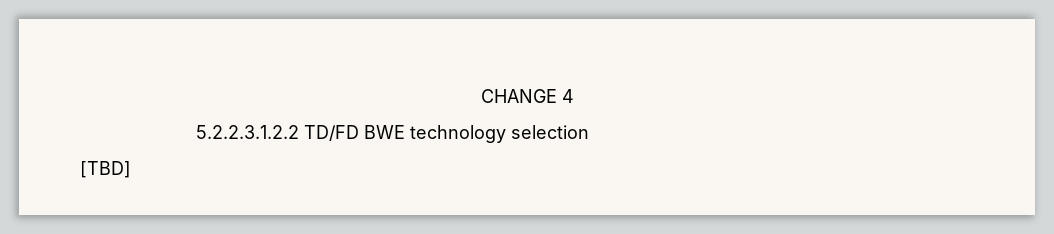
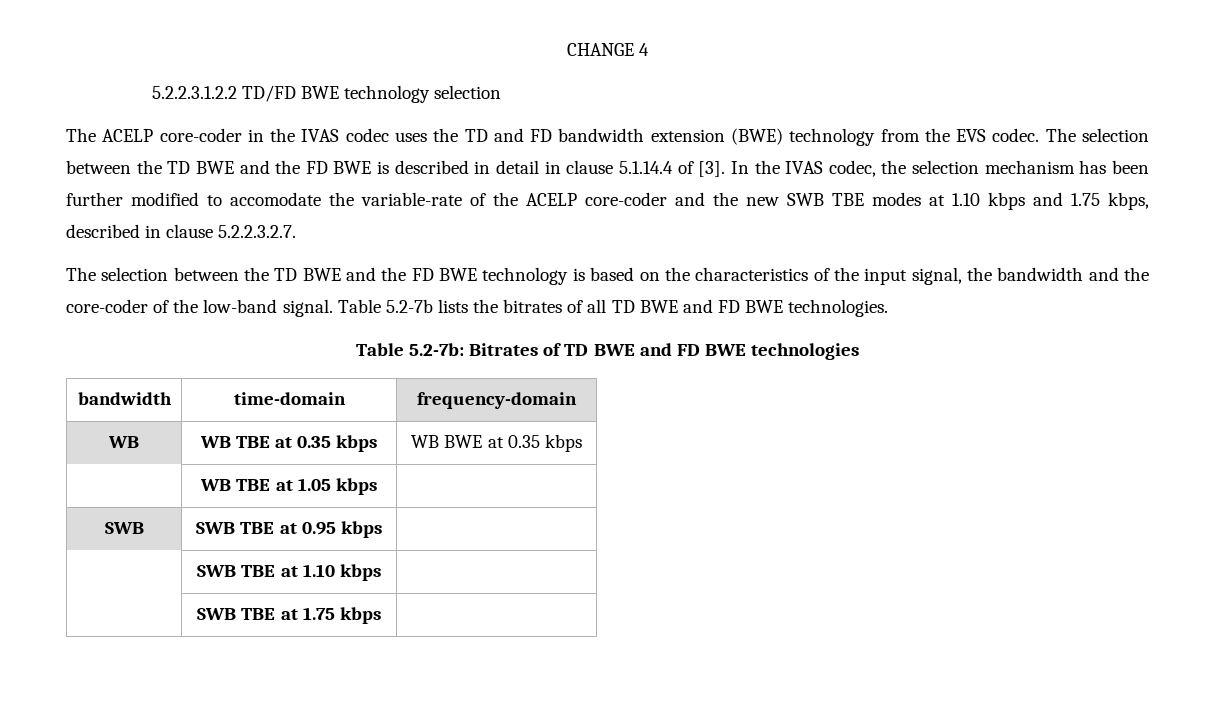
[80,161,131,178] [TBD] -> [66,128,1150,146] [66,160,1149,177] [66,192,1149,210] [66,224,297,238] [66,267,1149,285] [66,299,889,317] [355,343,860,360] [77,392,172,405] [233,392,346,405] [417,392,577,409] [108,436,139,448] [199,435,378,452] [411,434,582,452] [200,478,377,495] [104,522,144,534] [196,521,382,538] [197,564,381,581] [197,607,381,624] The ACELP core-coder in the IVAS codec uses the TD and FD bandwidth extension (BWE) technology from the EVS codec. The selection between the TD BWE and the FD BWE is described in detail in clause 5.1.14.4 of [3]. In the IVAS codec, the selection mechanism has been further modified to accomodate the variable-rate of the ACELP core-coder and the new SWB TBE modes at 1.10 kbps and 1.75 kbps, described in clause 5.2.2.3.2.7. // The selection between the TD BWE and the FD BWE technology is based on the characteristics of the input signal, the bandwidth and the core-coder of the low-band signal. Table 5.2-7b lists the bitrates of all TD BWE and FD BWE technologies. // Table 5.2-7b: Bitrates of TD BWE and FD BWE technologies // bandwidth | time-domain | frequency-domain // WB | WB TBE at 0.35 kbps | WB BWE at 0.35 kbps // | WB TBE at 1.05 kbps | // SWB | SWB TBE at 0.95 kbps | // | SWB TBE at 1.10 kbps | // | SWB TBE at 1.75 kbps |

